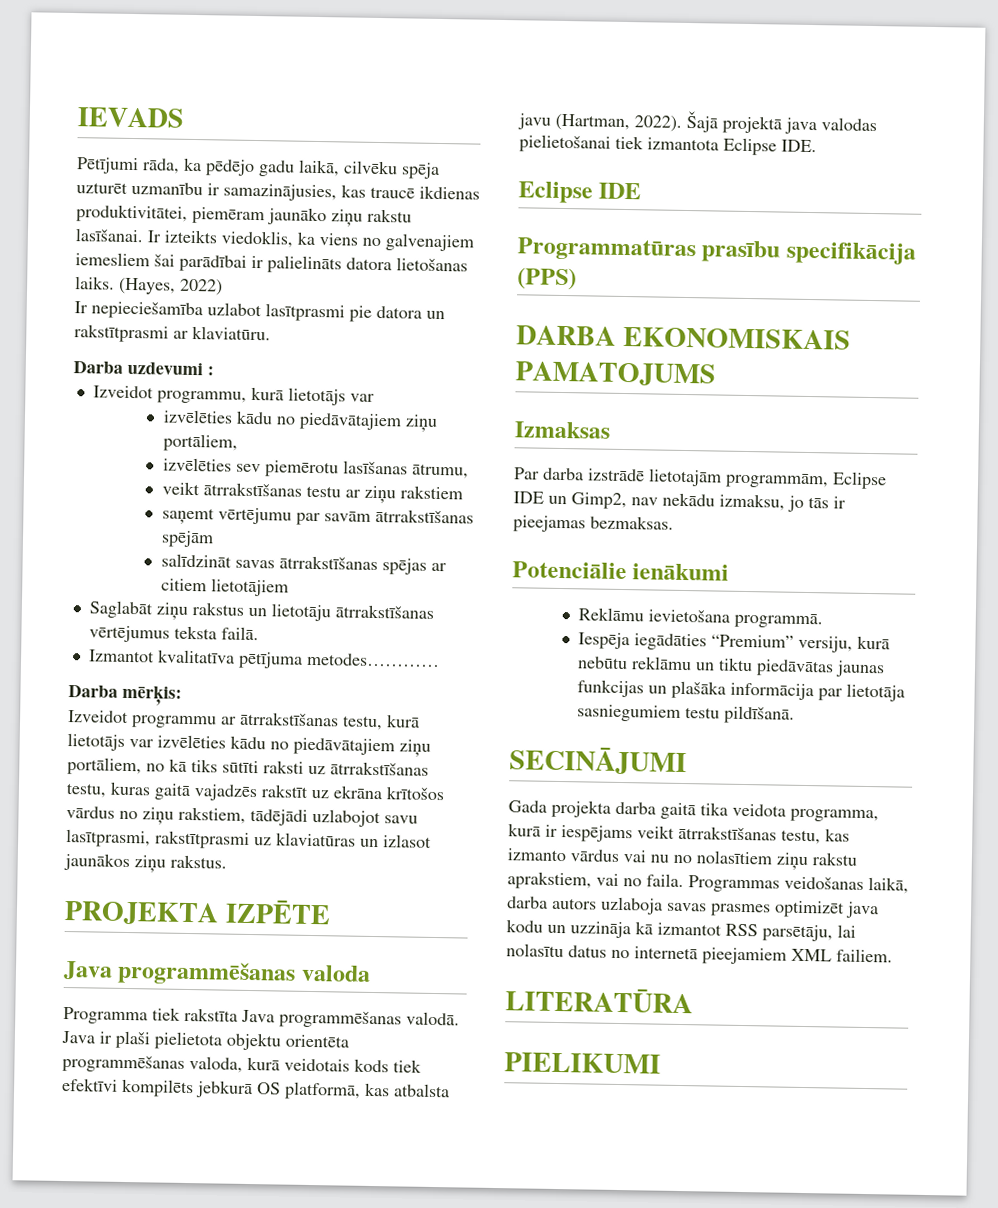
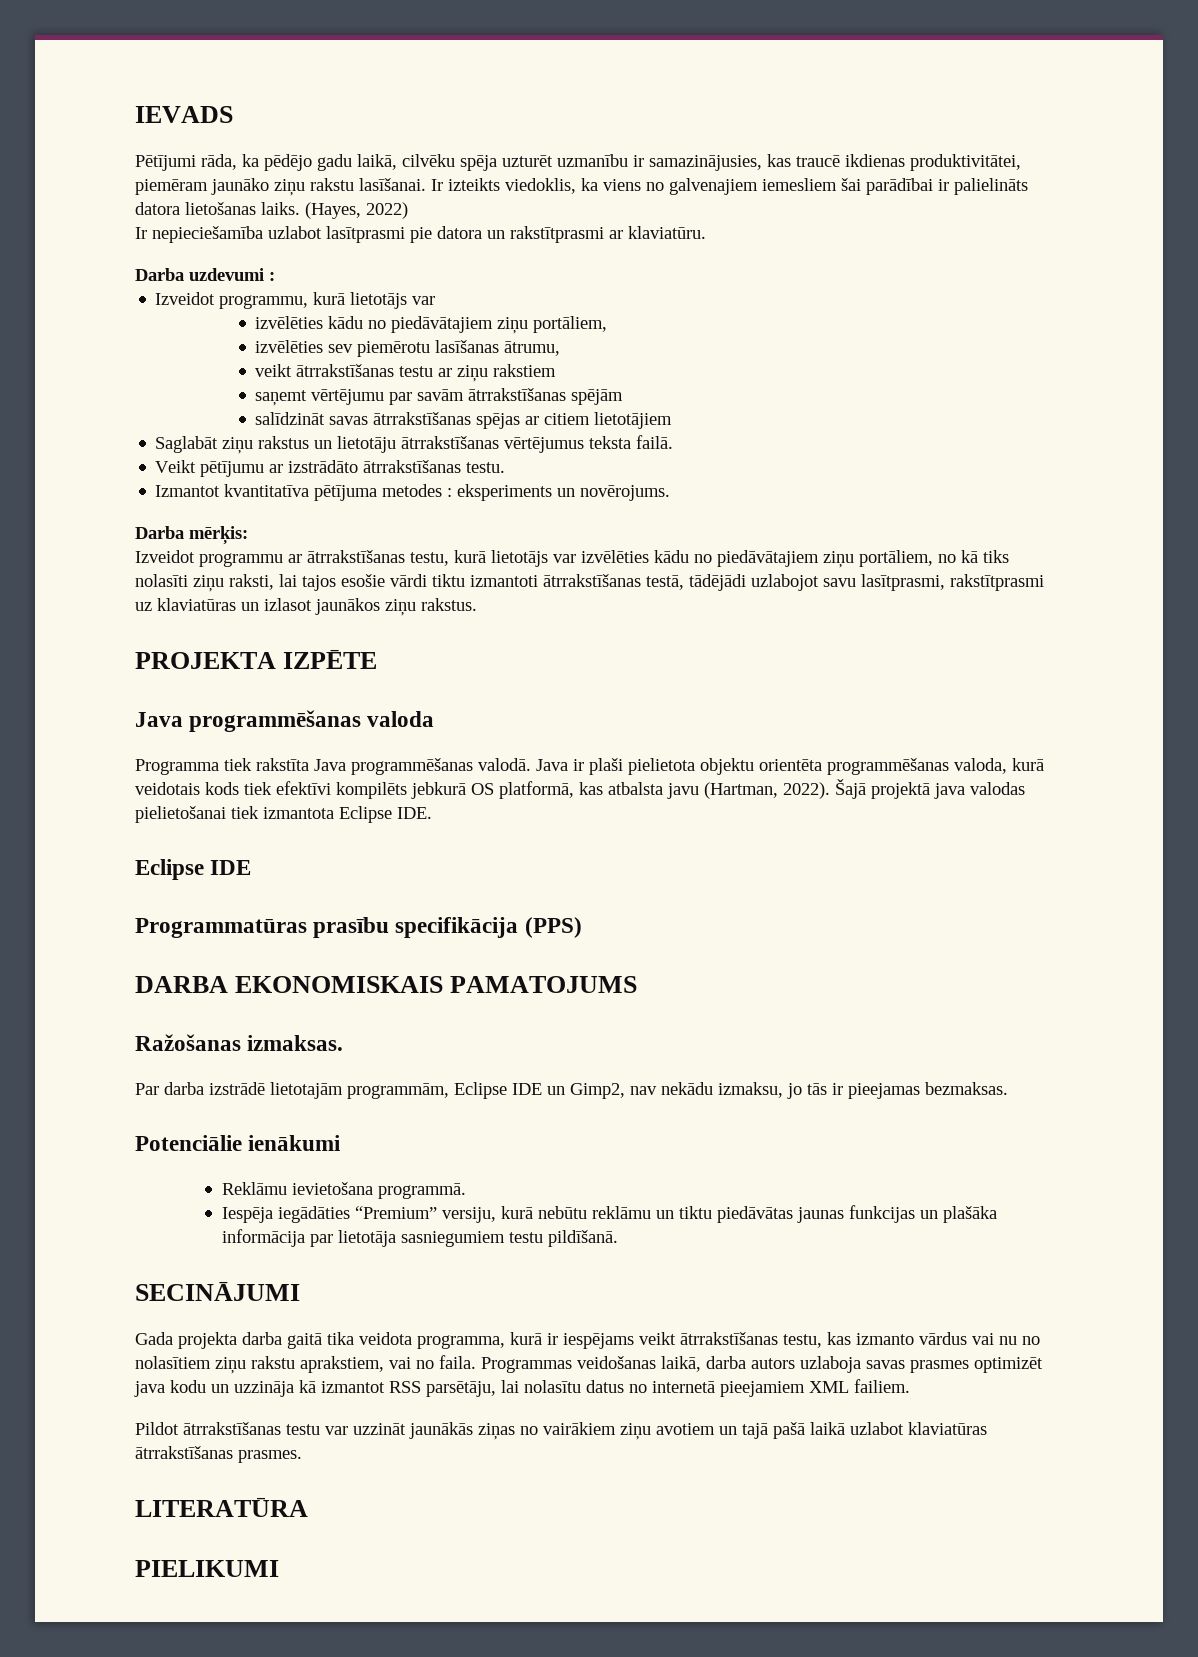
[88,649,440,669] Izmantot kvalitatīva pētījuma metodes………… -> [155,460,506,477] [155,484,671,501] Veikt pētījumu ar izstrādāto ātrrakstīšanas testu. // Izmantot kvantitatīva pētījuma metodes : eksperiments un novērojums.
[222,760,429,776] [66,781,445,802] [66,806,246,826] sūtīti raksti uz ātrrakstīšanas testu, kuras gaitā vajadzēs rakstīt uz ekrāna krītošos vārdus no ziņu rakstiem, -> [135,574,684,592] nolasīti ziņu raksti, lai tajos esošie vārdi tiktu izmantoti ātrrakstīšanas testā,
[514,421,610,439] Izmaksas -> [135,1034,344,1051] Ražošanas izmaksas.
(893, 955) none -> [135,1422,987,1440] [135,1446,302,1463] // Pildot ātrrakstīšanas testu var uzzināt jaunākās ziņas no vairākiem ziņu avotiem un tajā pašā laikā uzlabot klaviatūras ātrrakstīšanas prasmes.

